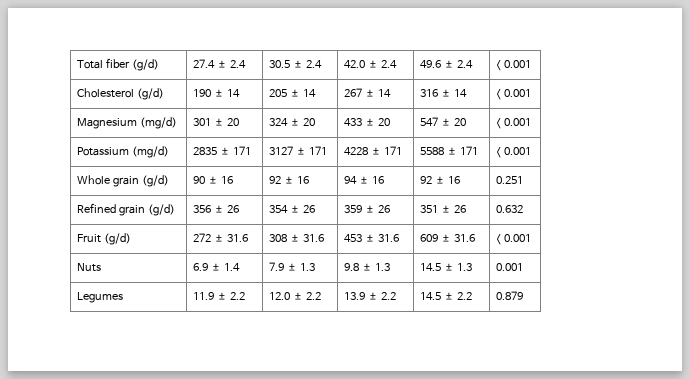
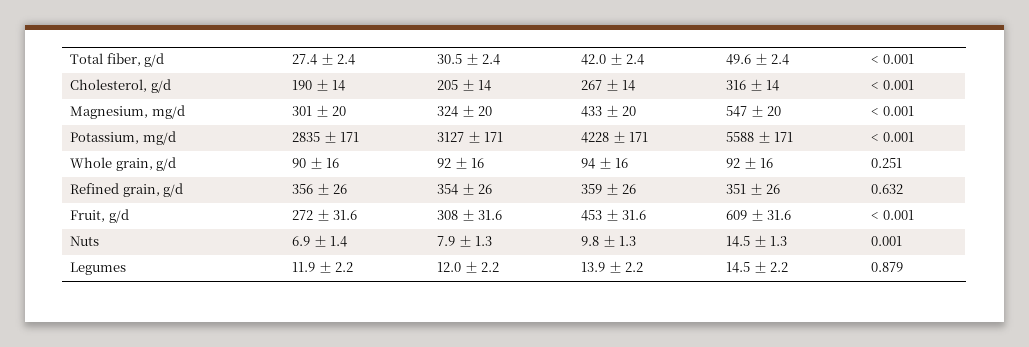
[106,58,160,71] fiber (g/d) -> [106,53,165,67] fiber, g/d
[77,88,165,100] Cholesterol (g/d) -> [70,79,171,93] Cholesterol, g/d
[77,117,178,129] Magnesium (mg/d) -> [70,105,185,119] Magnesium, mg/d
[77,146,170,158] Potassium (mg/d) -> [70,131,176,145] Potassium, mg/d
[113,175,170,187] grain (g/d) -> [115,157,177,171] grain, g/d
[119,204,176,216] grain (g/d) -> [122,183,184,197] grain, g/d
[77,233,132,245] Fruit (g/d) -> [70,209,129,223] Fruit, g/d

